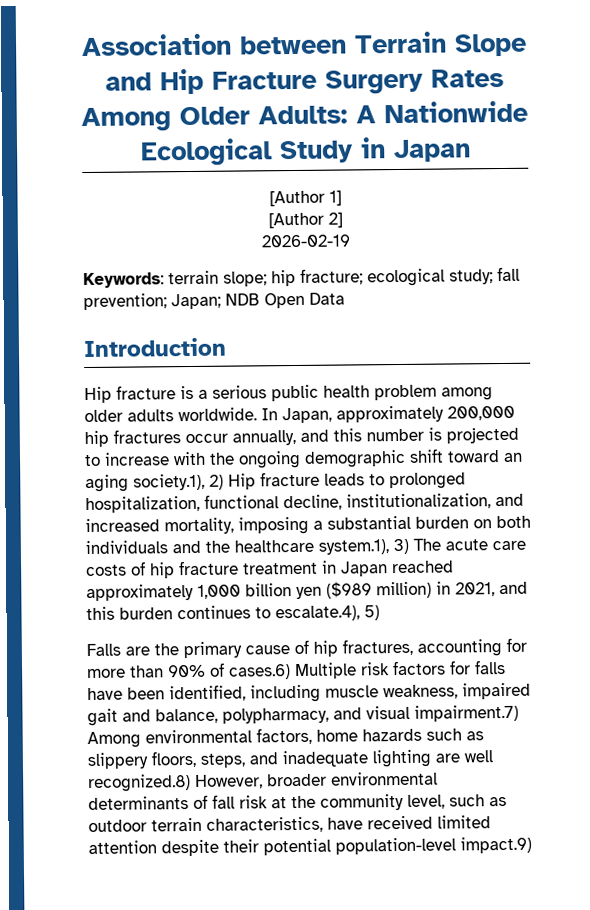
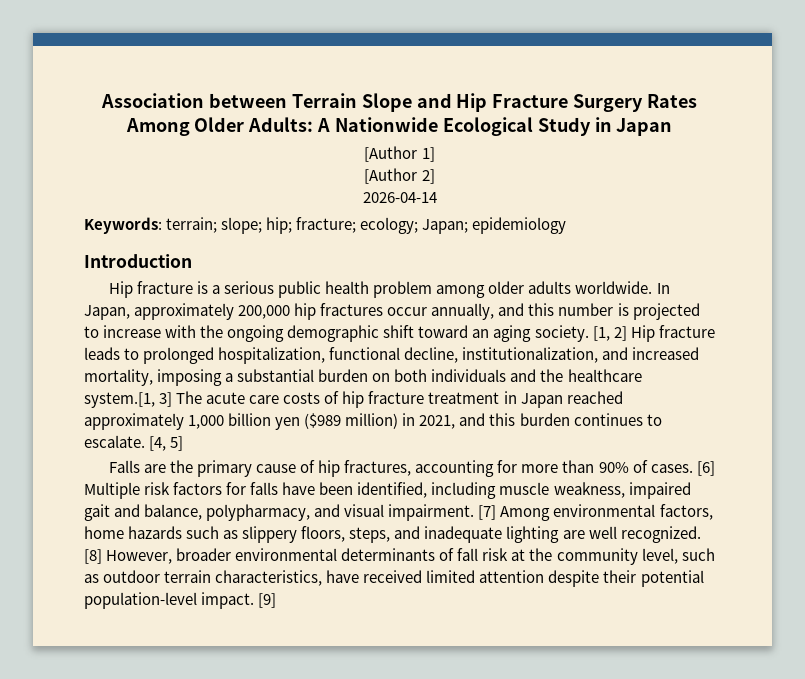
[261,234,351,248] 2026-02-19 -> [362,192,437,203] 2026-04-14
[168,266,520,287] [83,292,345,311] terrain slope; hip fracture; ecological study; fall prevention; Japan; NDB Open Data -> [166,217,567,234] terrain; slope; hip; fracture; ecology; Japan; epidemiology
[133,473,224,491] society.1), 2) -> [534,325,627,342] society. [1, 2]
[318,538,409,555] system.1), 3) -> [84,392,173,408] system.[1, 3]
[275,605,380,622] escalate.4), 5) -> [84,435,184,451] escalate. [4, 5]
[229,664,291,680] cases.6) -> [650,461,715,476] cases. [6]
[414,704,519,722] impairment.7) -> [388,504,497,521] impairment. [7]
[88,774,191,793] recognized.8) -> [620,526,701,543] [84,549,102,564] recognized. [8]
[460,836,532,854] impact.9) -> [201,592,277,609] impact. [9]

